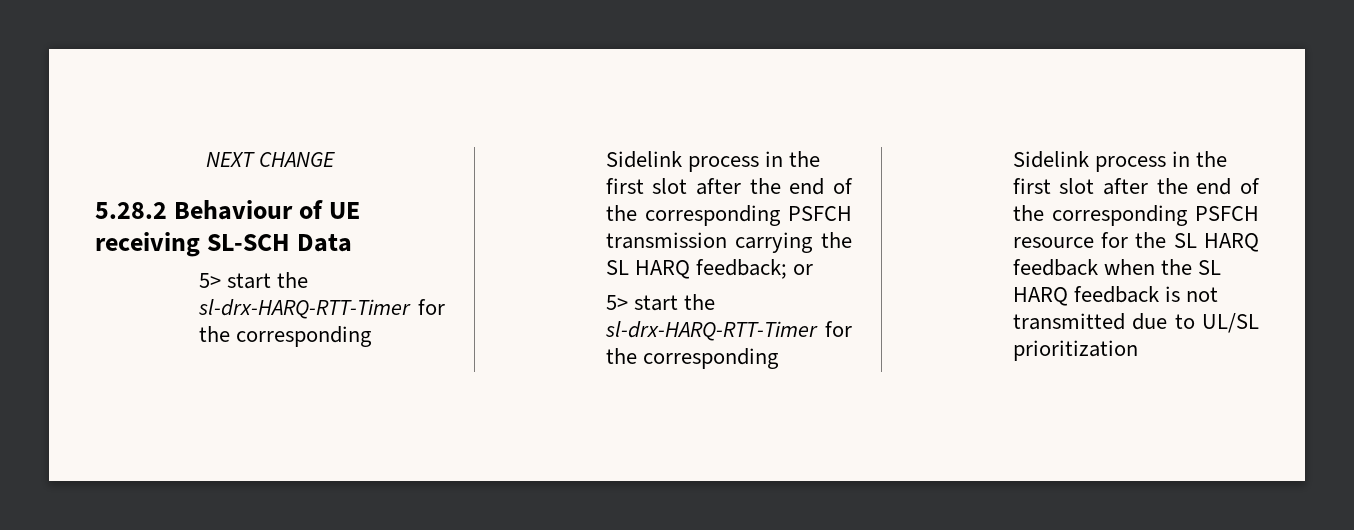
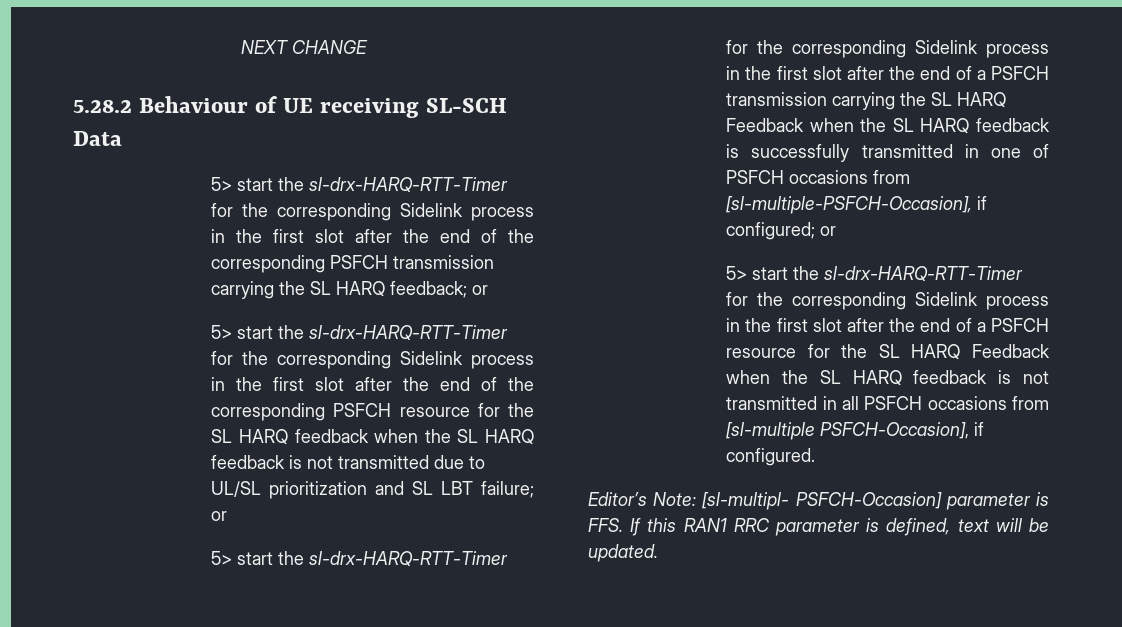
(1138, 350) none -> [375,481,534,498] [211,511,228,521] [211,551,509,567] [726,40,1049,58] [726,66,1049,80] [726,92,1007,110] [726,118,1050,134] [726,144,1049,162] [726,170,911,184] [726,196,988,214] [726,222,837,240] [726,266,1024,282] [726,292,1049,310] [726,318,1049,332] [726,344,1050,360] [726,370,1049,386] [726,396,1049,410] [726,422,985,440] [726,448,816,466] [588,492,1049,510] [588,518,1049,536] [588,544,658,562] and SL LBT failure; or // 5> start the sl-drx-HARQ-RTT-Timer for the corresponding Sidelink process in the first slot after the end of a PSFCH transmission carrying the SL HARQ Feedback when the SL HARQ feedback is successfully transmitted in one of PSFCH occasions from [sl-multiple-PSFCH-Occasion], if configured; or // 5> start the sl-drx-HARQ-RTT-Timer for the corresponding Sidelink process in the first slot after the end of a PSFCH resource for the SL HARQ Feedback when the SL HARQ feedback is not transmitted in all PSFCH occasions from [sl-multiple PSFCH-Occasion], if configured. // Editor’s Note: [sl-multipl- PSFCH-Occasion] parameter is FFS. If this RAN1 RRC parameter is defined, text will be updated.

